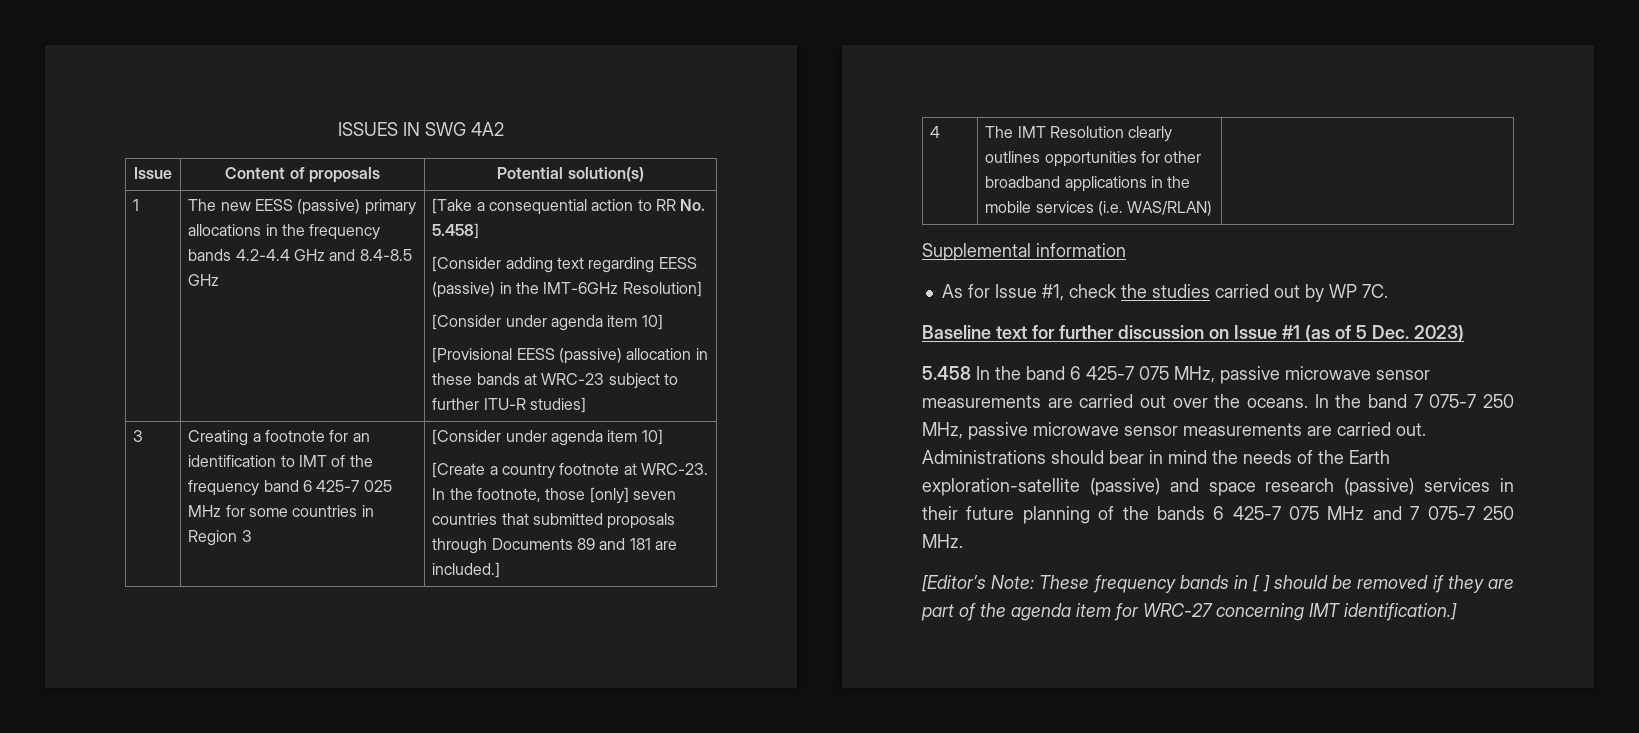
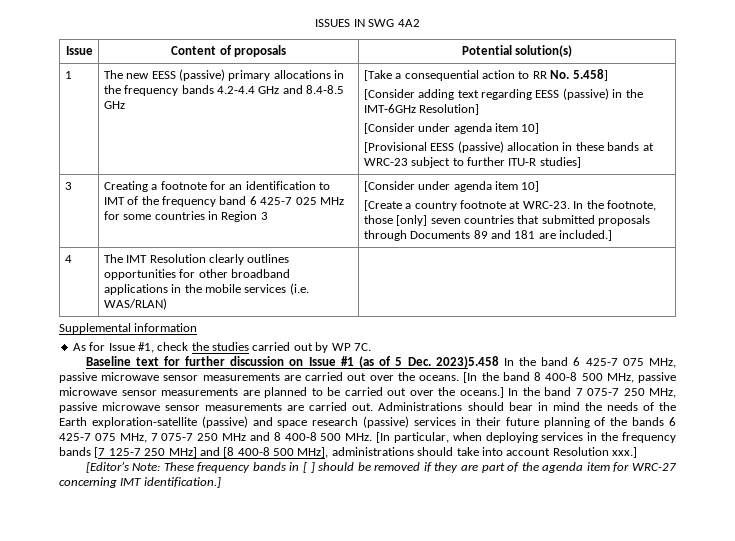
[1414,325,1464,342] [922,366,971,380] 2023) // 5.458 -> [435,356,499,368] 2023)5.458
(1308, 403) none -> [463,372,677,383] [59,387,504,398] [In the band 8 400-8 500 MHz, passive microwave sensor measurements are planned to be carried out over the oceans.]
[1327,506,1514,520] [922,534,963,548] MHz and 7 075-7 250 MHz. -> [119,432,677,443] [59,447,637,458] MHz, 7 075-7 250 MHz and 8 400-8 500 MHz. [In particular, when deploying services in the frequency bands [7 125-7 250 MHz] and [8 400-8 500 MHz], administrations should take into account Resolution xxx.]

